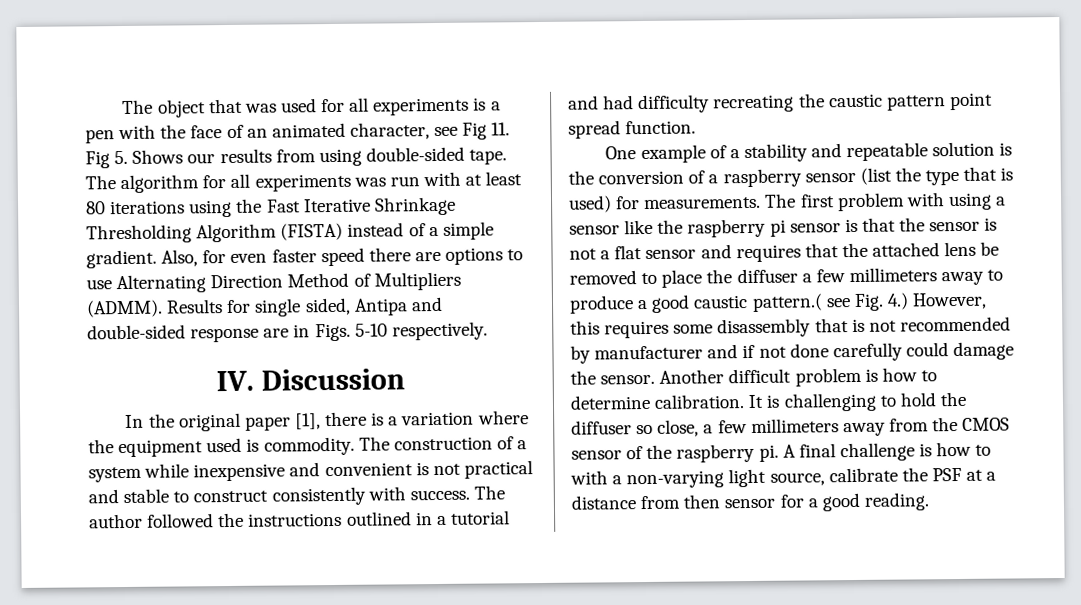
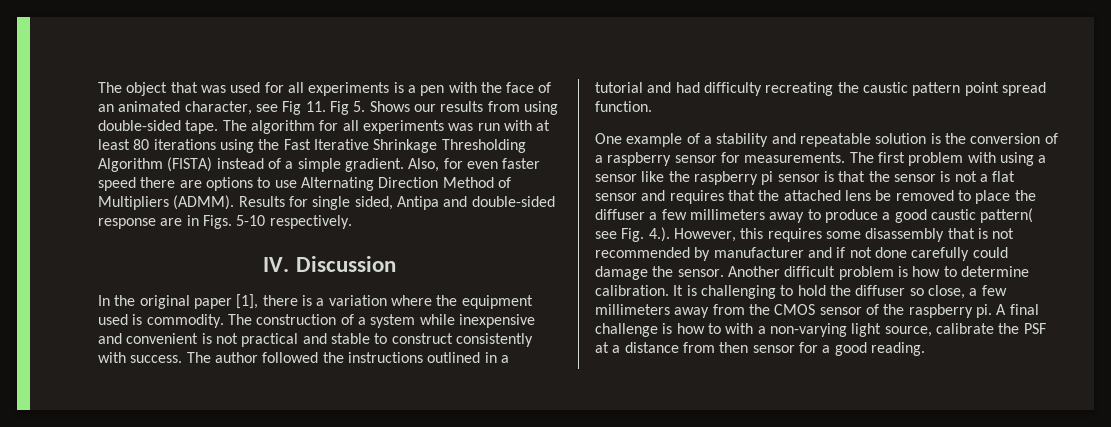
[859,166,1014,186] [568,195,612,213] (list the type that is used) -> (717, 159) none
[751,293,823,312] pattern.( -> [980,208,1034,223] pattern(
[886,292,909,310] 4.) -> [648,227,670,242] 4.).

